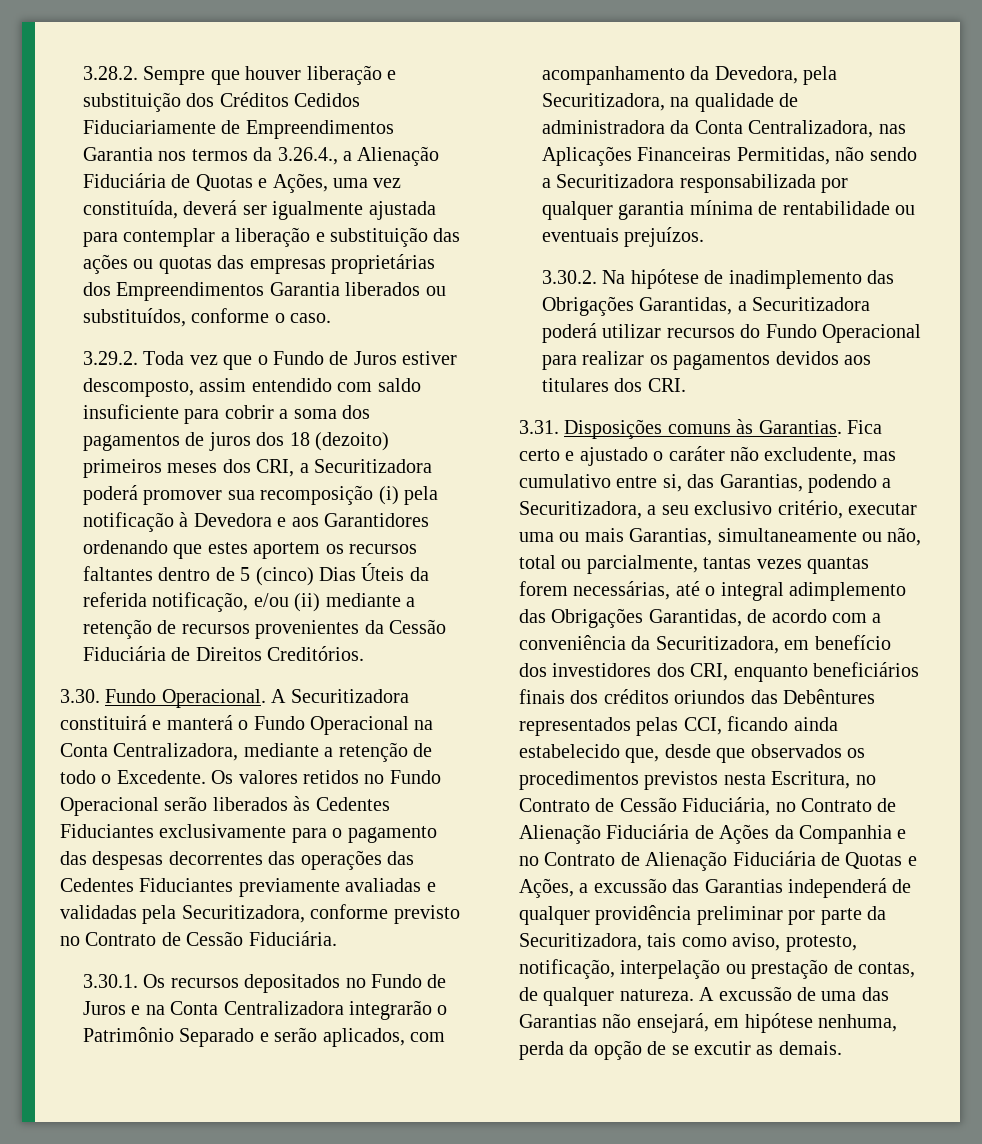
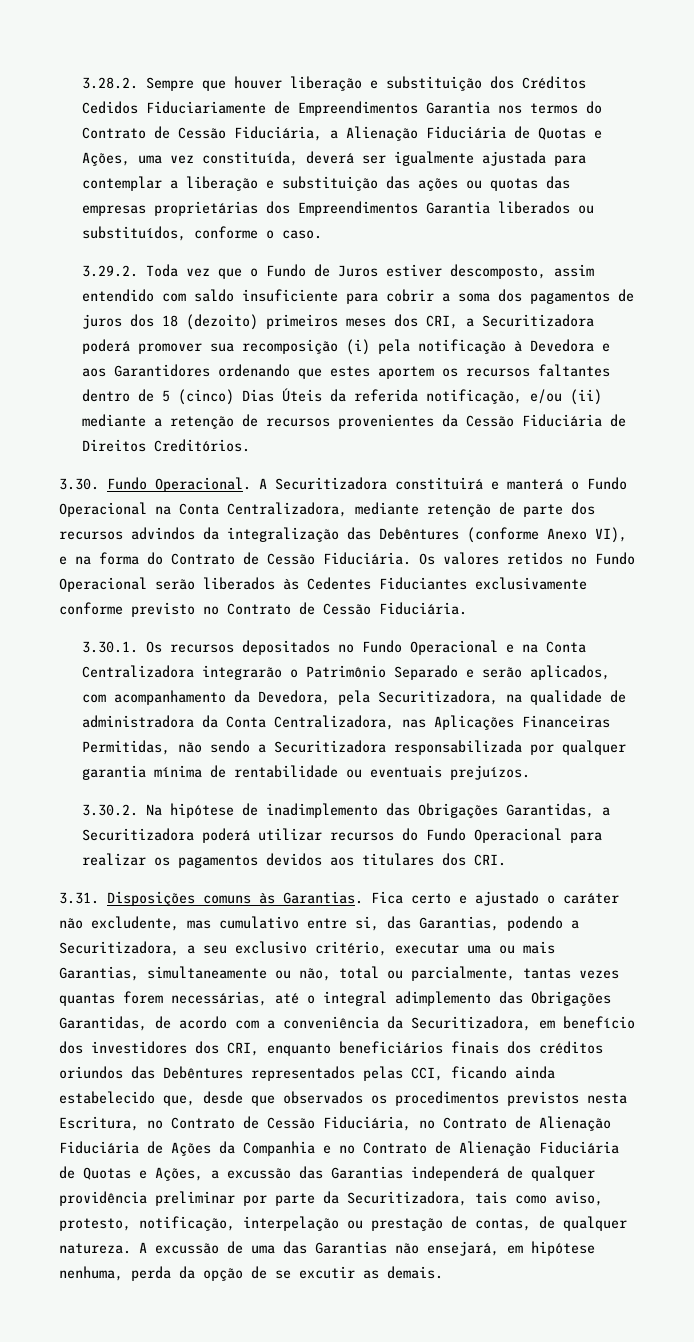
[253,147,338,165] da 3.26.4., -> [585,101,602,114] [81,126,322,141] do Contrato de Cessão Fiduciária,
[324,742,432,762] [60,770,206,784] a retenção de todo o Excedente. -> [427,502,595,517] [59,527,627,543] [59,552,411,565] retenção de parte dos recursos advindos da integralização das Debêntures (conforme Anexo VI), e na forma do Contrato de Cessão Fiduciária.
[291,826,437,843] [60,850,414,870] [60,878,436,897] [60,905,305,924] para o pagamento das despesas decorrentes das operações das Cedentes Fiduciantes previamente avaliadas e validadas pela Securitizadora, -> (587, 583) none
[427,974,447,988] [82,1001,126,1015] de Juros -> [409,640,498,655] Operacional

